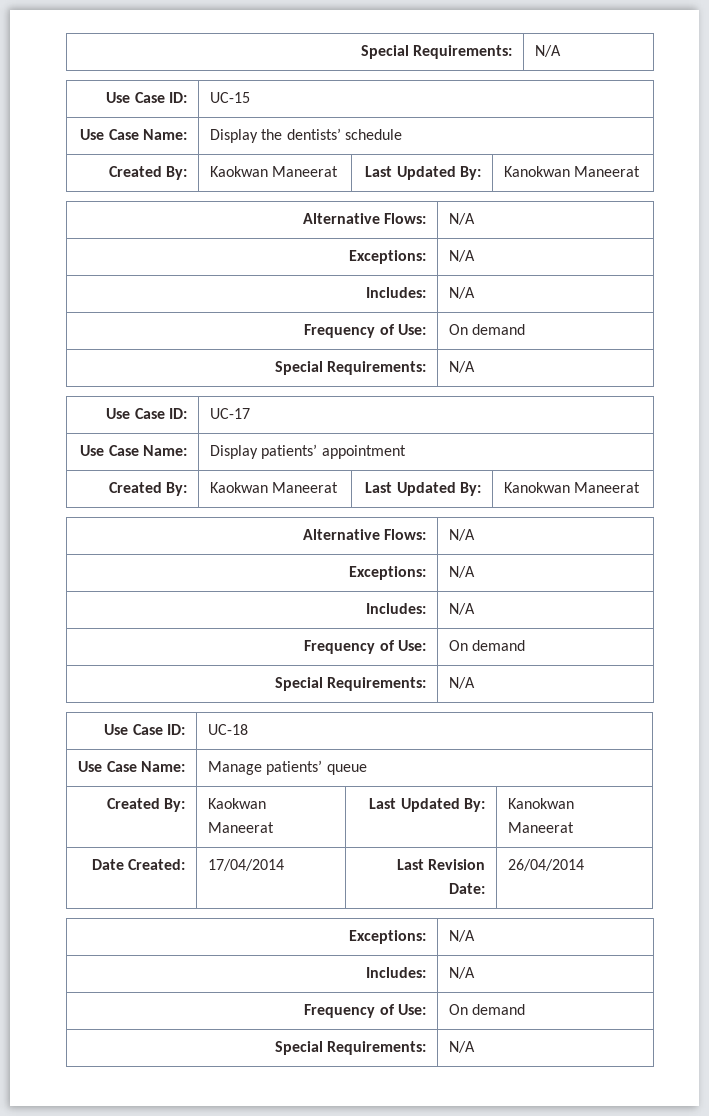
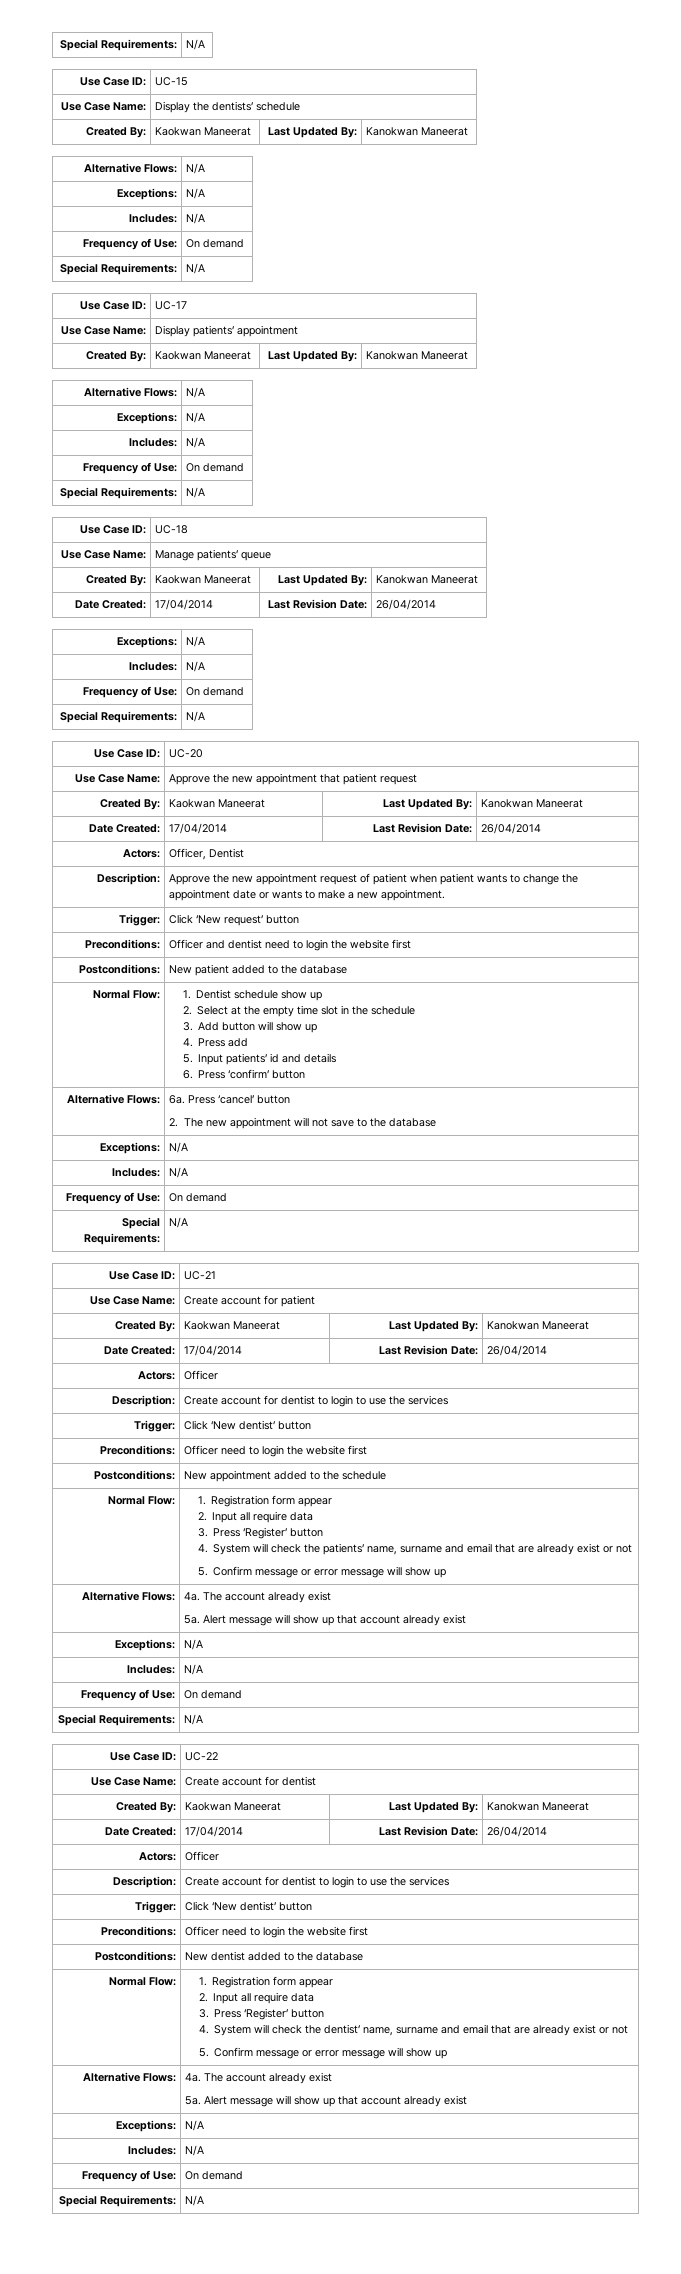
(476, 1047) none -> [93,749,160,758] [169,749,204,758] [74,774,160,783] [169,773,418,785] [99,799,160,810] [169,799,266,808] [382,799,472,810] [481,799,584,808] [88,824,160,833] [169,823,228,834] [372,823,472,833] [481,823,542,834] [122,849,160,858] [169,848,245,860] [96,873,160,885] [169,873,579,885] [169,889,446,901] [118,914,160,926] [169,914,300,926] [84,939,160,949] [169,939,412,951] [78,964,160,974] [169,964,348,976] [92,990,160,999] [182,989,323,1001] [182,1005,416,1017] [182,1021,318,1033] [182,1038,249,1047] [182,1053,337,1065] [182,1069,306,1079] [66,1094,160,1104] [169,1095,291,1104] [169,1117,436,1129] [99,1142,160,1154] [169,1142,189,1153] [111,1168,160,1177] [169,1167,189,1178] [65,1192,160,1204] [169,1193,228,1202] [121,1217,160,1229] [83,1233,160,1245] [169,1217,189,1228] [108,1271,175,1280] [184,1271,217,1280] [89,1296,175,1305] [184,1295,316,1307] [114,1321,175,1332] [184,1321,281,1330] [388,1321,478,1332] [487,1321,590,1330] [103,1346,175,1355] [184,1345,243,1356] [378,1345,478,1355] [487,1345,548,1356] [137,1371,175,1380] [184,1370,219,1380] [111,1395,175,1407] [184,1395,449,1407] [133,1420,175,1432] [184,1420,312,1430] [99,1445,175,1455] [184,1445,368,1457] [93,1470,175,1480] [184,1470,387,1482] [107,1496,175,1505] [197,1495,333,1507] [197,1511,314,1523] [197,1527,324,1539] [197,1543,633,1555] [197,1566,447,1578] [81,1591,175,1601] [184,1591,332,1603] [184,1614,467,1626] [114,1639,175,1651] [184,1639,204,1650] [126,1665,175,1674] [184,1664,204,1675] [80,1689,175,1701] [184,1690,243,1699] [57,1714,175,1726] [184,1714,204,1725] [109,1752,176,1761] [185,1752,219,1761] [90,1777,176,1786] [185,1776,317,1786] [115,1802,176,1813] [185,1802,282,1811] [388,1802,478,1813] [487,1802,590,1811] [104,1827,176,1836] [185,1826,244,1837] [378,1826,478,1836] [487,1826,548,1837] [138,1852,176,1861] [185,1851,220,1861] [112,1876,176,1888] [185,1876,450,1888] [134,1901,176,1913] [185,1901,313,1911] [100,1926,176,1936] [185,1926,369,1938] [94,1951,176,1961] [185,1951,364,1961] [108,1977,176,1986] [198,1976,334,1988] [198,1992,315,2004] [198,2008,325,2020] [198,2024,629,2036] [198,2047,448,2059] [82,2072,176,2082] [185,2072,333,2084] [185,2095,468,2107] [115,2120,176,2132] [185,2120,205,2131] [127,2146,176,2155] [185,2145,205,2156] [81,2170,176,2182] [185,2171,244,2180] [58,2195,176,2207] [185,2195,205,2206] // Use Case ID: | UC-20 // Use Case Name: | Approve the new appointment that patient request // Created By: | Kaokwan Maneerat | Last Updated By: | Kanokwan Maneerat // Date Created: | 17/04/2014 | Last Revision Date: | 26/04/2014 // Actors: | Officer, Dentist // Description: | Approve the new appointment request of patient when patient wants to change the appointment date or wants to make a new appointment. // Trigger: | Click ‘New request’ button // Preconditions: | Officer and dentist need to login the website first // Postconditions: | New patient added to the database // Normal Flow: | 1. Dentist schedule show up // 2. Select at the empty time slot in the schedule // 3. Add button will show up // 4. Press add // 5. Input patients’ id and details // 6. Press ‘confirm’ button // Alternative Flows: | 6a. Press ‘cancel’ button // 2. The new appointment will not save to the database // Exceptions: | N/A // Includes: | N/A // Frequency of Use: | On demand // Special Requirements: | N/A // Use Case ID: | UC-21 // Use Case Name: | Create account for patient // Created By: | Kaokwan Maneerat | Last Updated By: | Kanokwan Maneerat // Date Created: | 17/04/2014 | Last Revision Date: | 26/04/2014 // Actors: | Officer // Description: | Create account for dentist to login to use the services // Trigger: | Click ‘New dentist’ button // Preconditions: | Officer need to login the website first // Postconditions: | New appointment added to the schedule // Normal Flow: | 1. Registration form appear // 2. Input all require data // 3. Press ‘Register’ button // 4. System will check the patients’ name, surname and email that are already exist or not // 5. Confirm message or error message will show up // Alternative Flows: | 4a. The account already exist // 5a. Alert message will show up that account already exist // Exceptions: | N/A // Includes: | N/A // Frequency of Use: | On demand // Special Requirements: | N/A // Use Case ID: | UC-22 // Use Case Name: | Create account for dentist // Created By: | Kaokwan Maneerat | Last Updated By: | Kanokwan Maneerat // Date Created: | 17/04/2014 | Last Revision Date: | 26/04/2014 // Actors: | Officer // Description: | Create account for dentist to login to use the services // Trigger: | Click ‘New dentist’ button // Preconditions: | Officer need to login the website first // Postconditions: | New dentist added to the database // Normal Flow: | 1. Registration form appear // 2. Input all require data // 3. Press ‘Register’ button // 4. System will check the dentist’ name, surname and email that are already exist or not // 5. Confirm message or error message will show up // Alternative Flows: | 4a. The account already exist // 5a. Alert message will show up that account already exist // Exceptions: | N/A // Includes: | N/A // Frequency of Use: | On demand // Special Requirements: | N/A

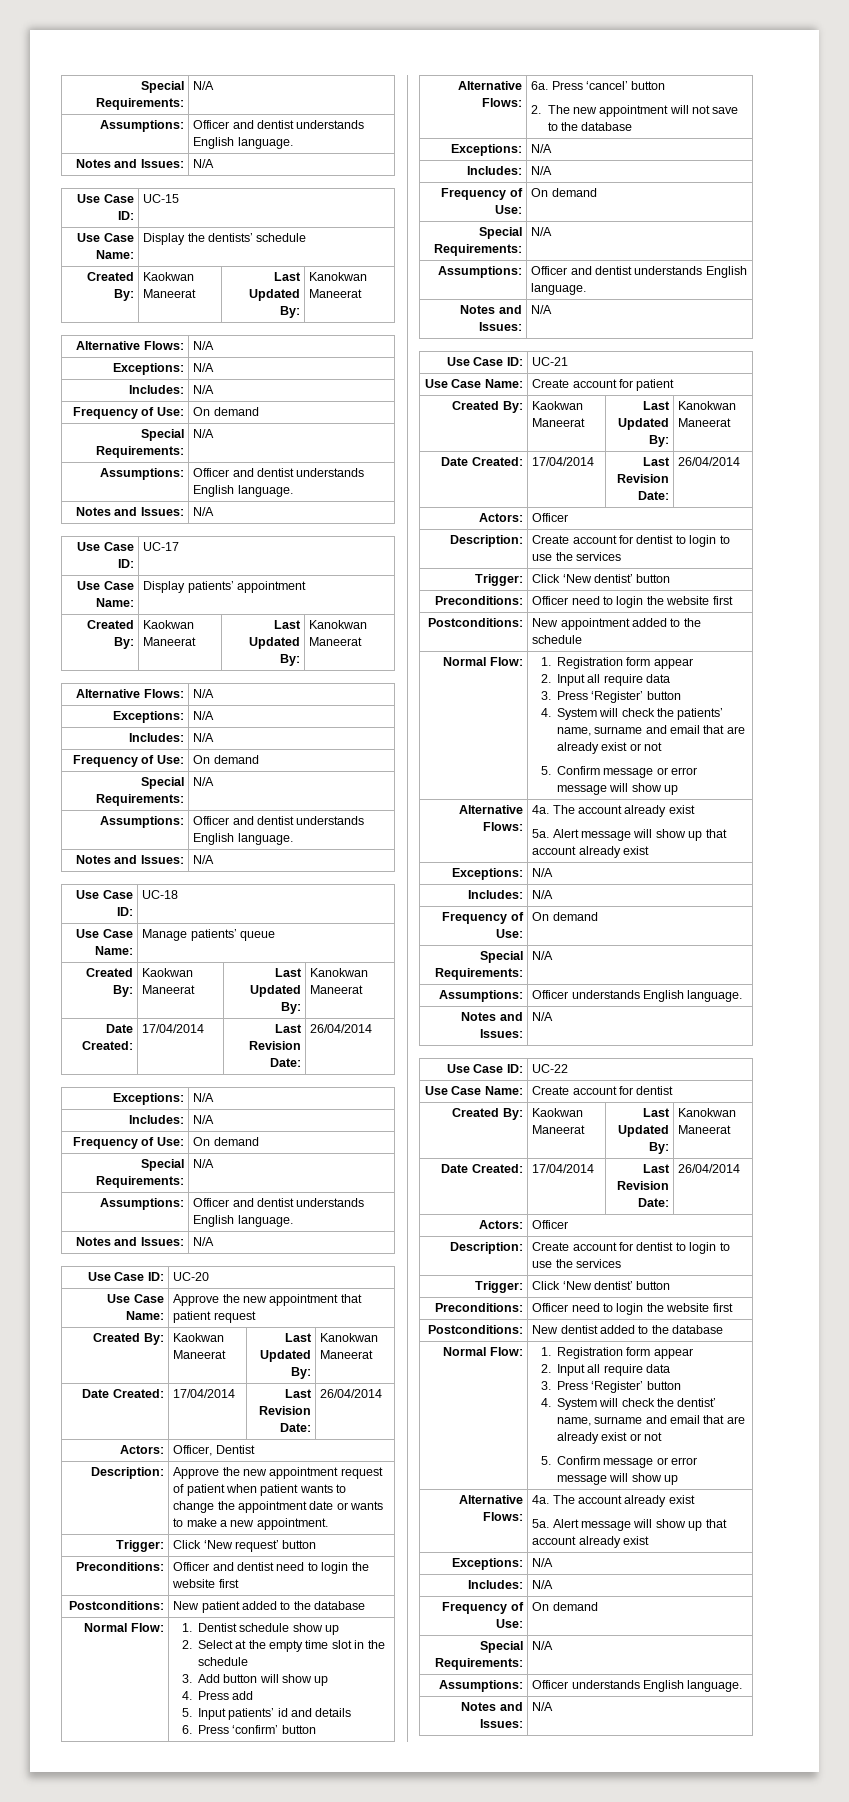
[59,39,177,51] [186,39,206,50] Special Requirements: | N/A -> [140,81,184,93] [95,98,184,110] [193,81,215,90] [99,120,184,132] [193,120,365,129] [193,137,293,149] [75,159,184,168] [193,159,215,168] Special Requirements: | N/A // Assumptions: | Officer and dentist understands English language. // Notes and Issues: | N/A
(206, 268) none -> [99,468,184,480] [193,468,365,477] [193,485,293,497] [75,507,184,516] [193,507,215,516] // Assumptions: | Officer and dentist understands English language. // Notes and Issues: | N/A
(206, 492) none -> [99,816,184,828] [193,816,365,825] [193,833,293,845] [75,855,184,864] [193,855,215,864] // Assumptions: | Officer and dentist understands English language. // Notes and Issues: | N/A
(206, 716) none -> [99,1198,184,1210] [193,1198,365,1207] [193,1215,293,1227] [75,1237,184,1246] [193,1237,215,1246] // Assumptions: | Officer and dentist understands English language. // Notes and Issues: | N/A
(189, 1222) none -> [437,266,522,278] [531,266,747,278] [531,283,587,295] [460,305,522,314] [478,322,522,331] [531,305,553,314] // Assumptions: | Officer and dentist understands English language. // Notes and Issues: | N/A
(204, 1719) none -> [438,990,523,1002] [532,990,743,1002] [461,1012,523,1021] [479,1029,523,1038] [532,1012,554,1021] // Assumptions: | Officer understands English language. // Notes and Issues: | N/A
(205, 2200) none -> [438,1680,523,1692] [532,1680,743,1692] [461,1702,523,1711] [479,1719,523,1728] [532,1702,554,1711] // Assumptions: | Officer understands English language. // Notes and Issues: | N/A

